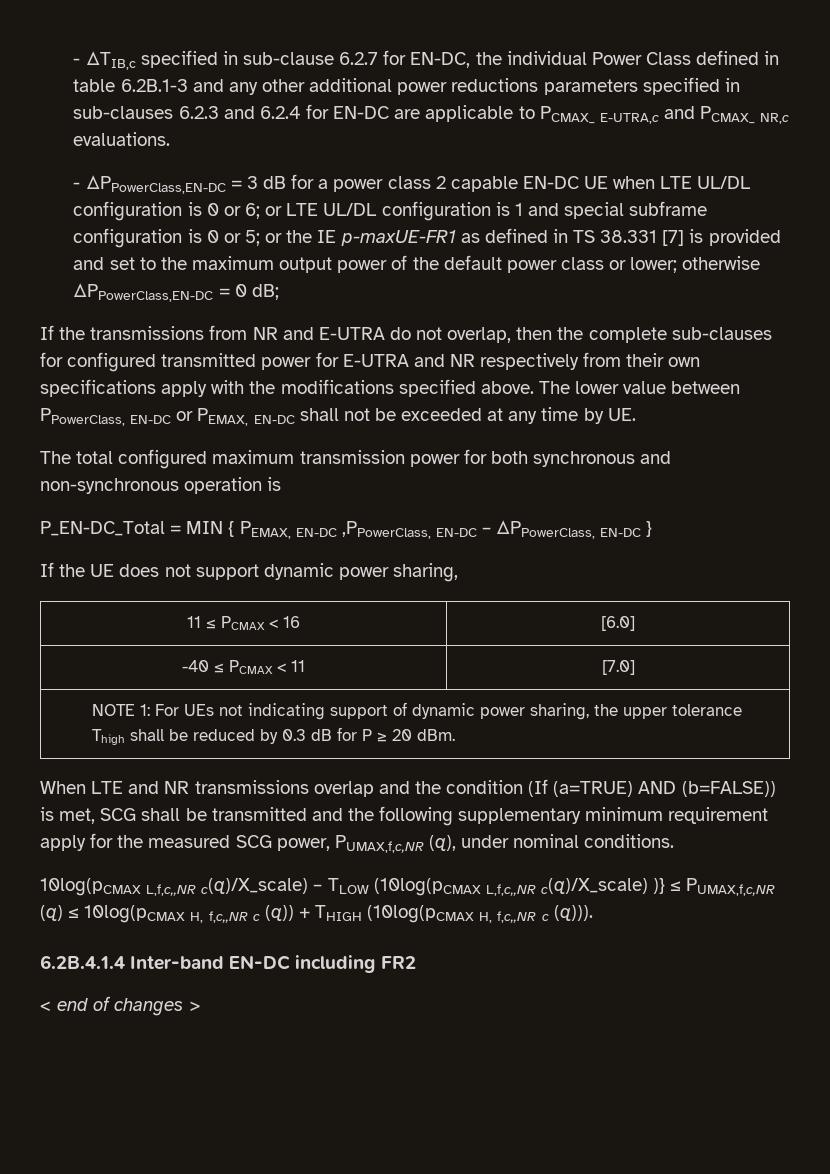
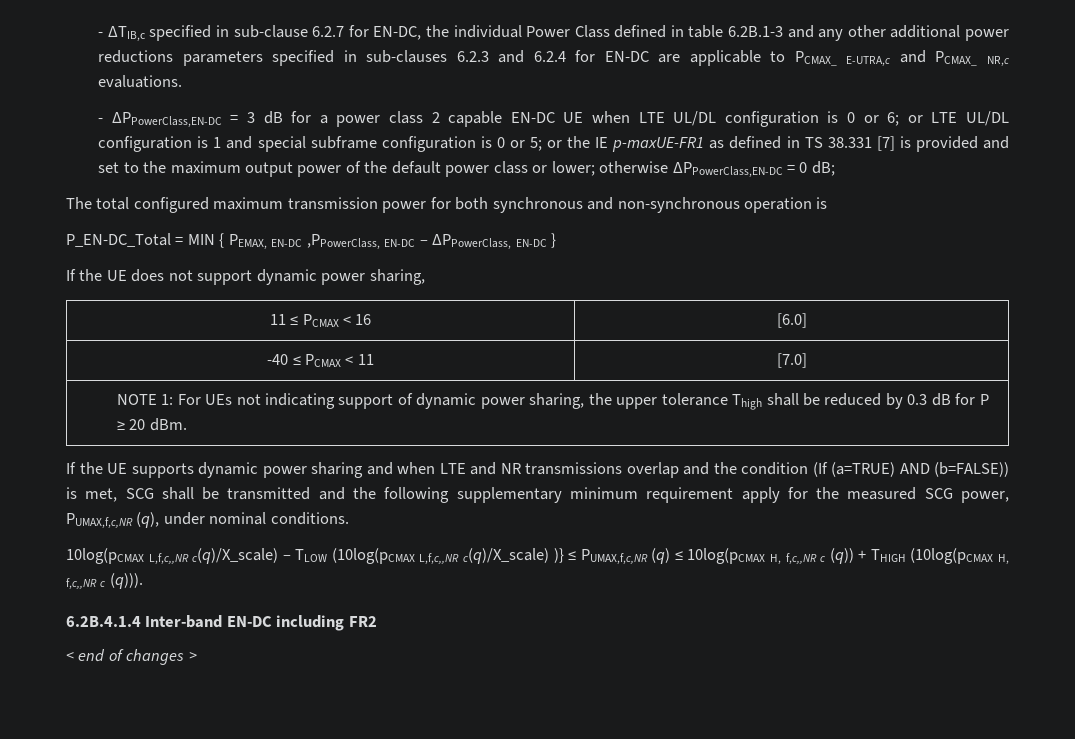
[40,325,772,343] [40,352,701,372] [40,379,741,397] [40,407,636,426] // If the transmissions from NR and E-UTRA do not overlap, then the complete sub-clauses for configured transmitted power for E-UTRA and NR respectively from their own specifications apply with the modifications specified above. The lower value between PPowerClass, EN-DC or PEMAX, EN-DC shall not be exceeded at any time by UE. -> (835, 168) none
[40,781,86,794] When -> [66,462,435,478] If the UE supports dynamic power sharing and when

